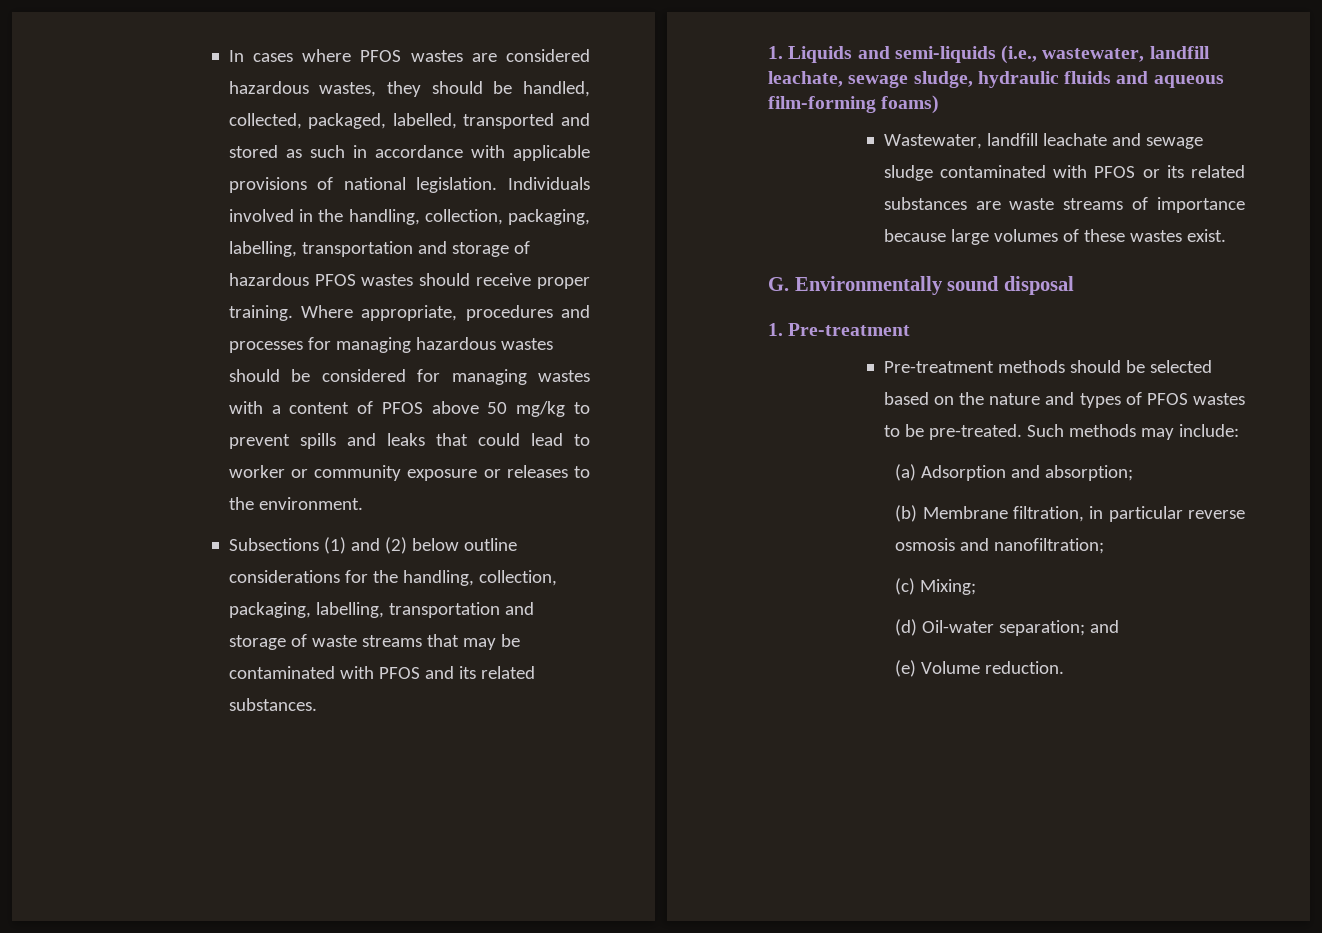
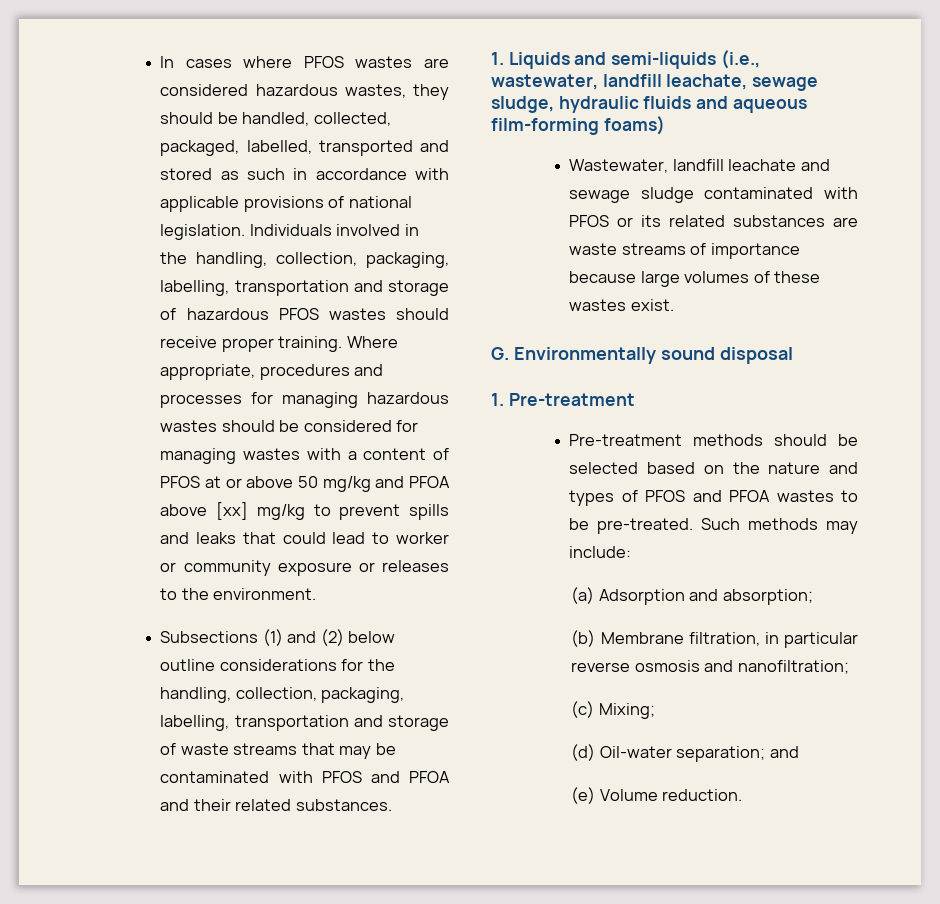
(423, 408) none -> [205,476,242,488] at or
(566, 409) none -> [375,476,450,488] [160,502,305,520] and PFOA above [xx] mg/kg
[458,666,476,679] its -> [409,771,450,783] [160,799,231,811] PFOA and their
(1188, 399) none -> [692,490,771,502] and PFOA

